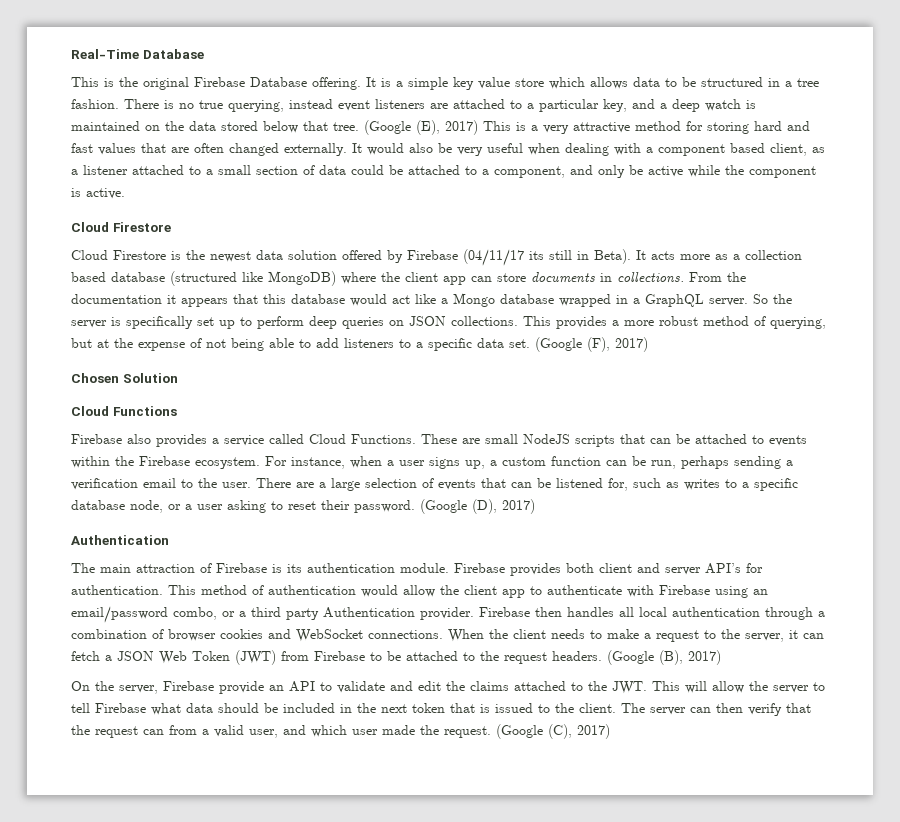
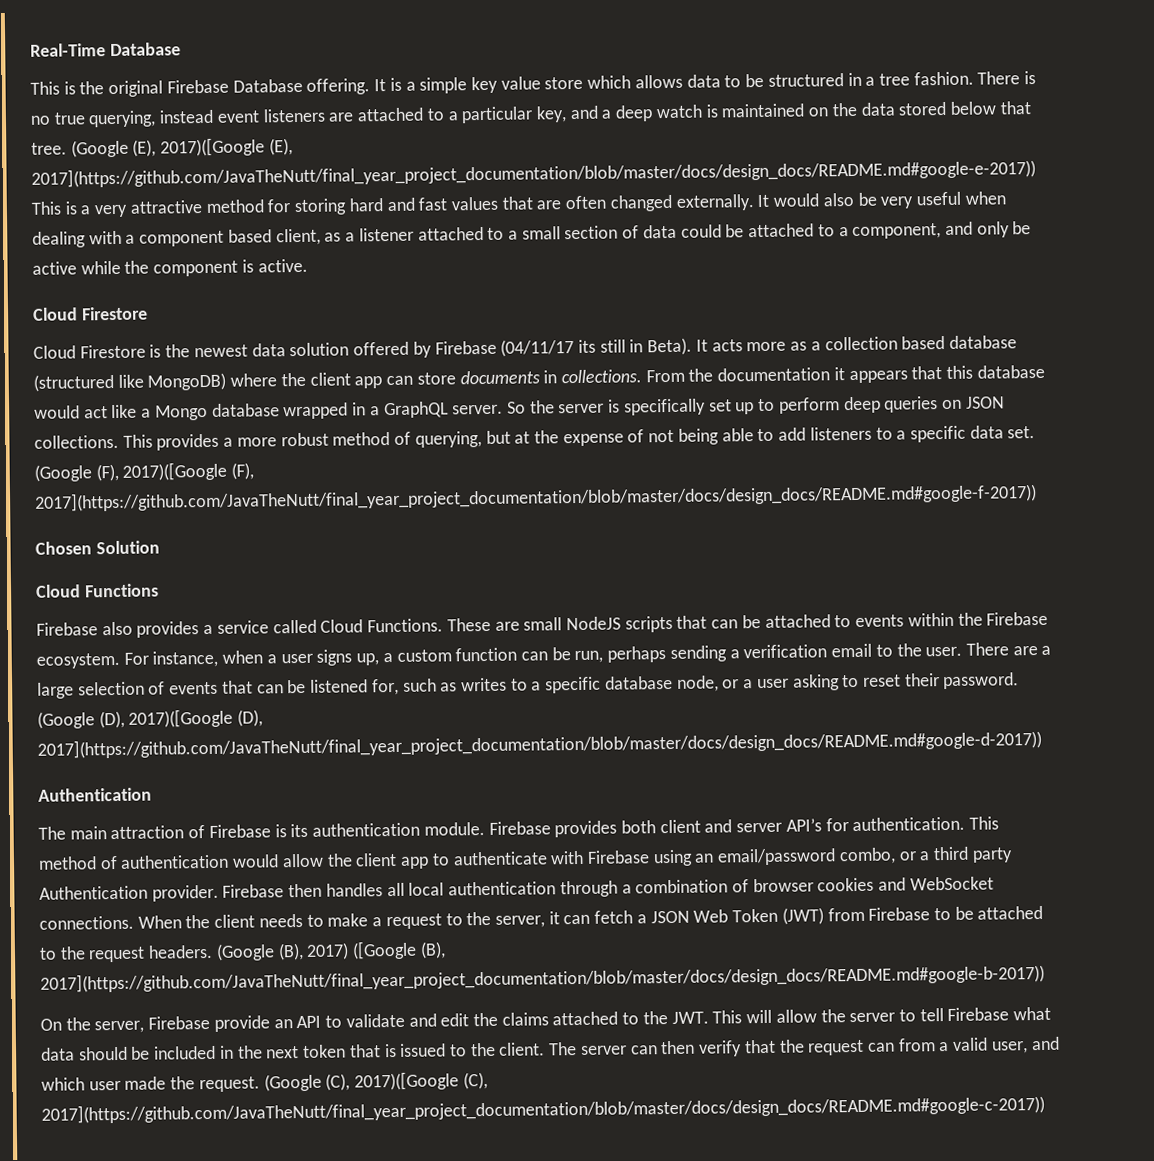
[445,120,478,135] 2017) -> [160,137,293,157] [31,159,1036,188] 2017)([Google (E), 2017](https://github.com/JavaTheNutt/final_year_project_documentation/blob/master/docs/design_docs/README.md#google-e-2017))
[615,337,648,352] 2017) -> [122,461,255,481] [35,483,1037,512] 2017)([Google (F), 2017](https://github.com/JavaTheNutt/final_year_project_documentation/blob/master/docs/design_docs/README.md#google-f-2017))
[502,499,535,514] 2017) -> [128,708,264,728] [37,729,1042,759] 2017)([Google (D), 2017](https://github.com/JavaTheNutt/final_year_project_documentation/blob/master/docs/design_docs/README.md#google-d-2017))
(721, 657) none -> [352,940,446,960] [40,963,1045,993] ([Google (B), 2017](https://github.com/JavaTheNutt/final_year_project_documentation/blob/master/docs/design_docs/README.md#google-b-2017))
[577,724,610,739] 2017) -> [354,1071,488,1091] [41,1094,1045,1124] 2017)([Google (C), 2017](https://github.com/JavaTheNutt/final_year_project_documentation/blob/master/docs/design_docs/README.md#google-c-2017))

